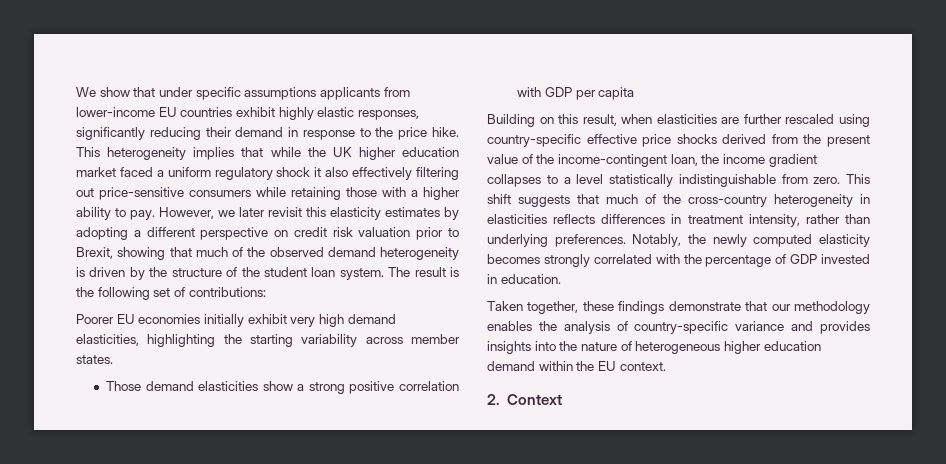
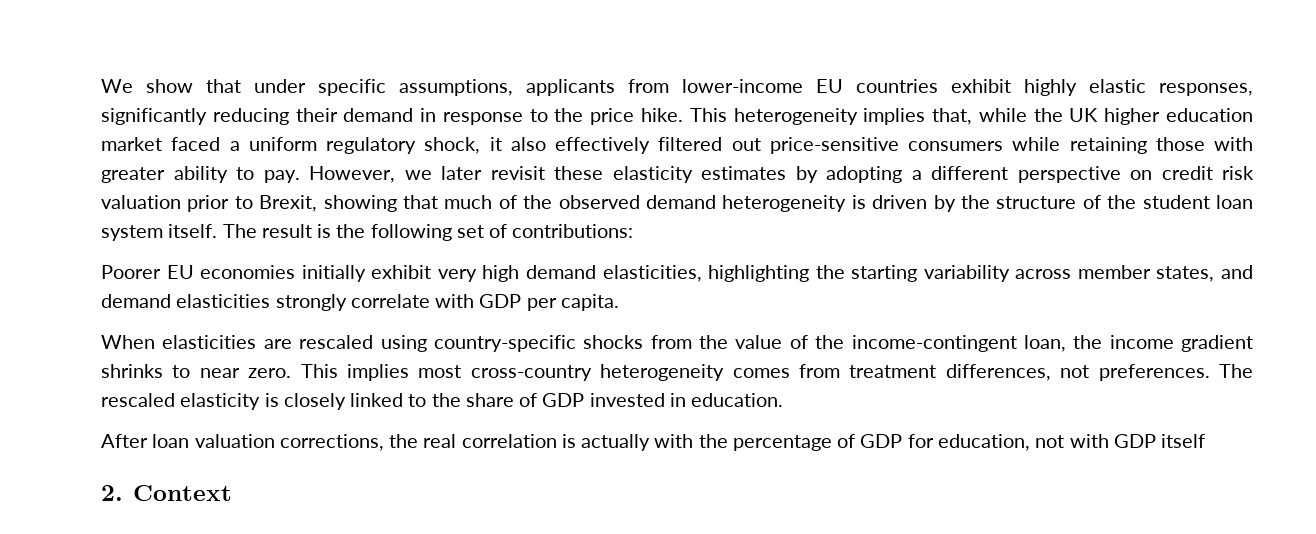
[244,87,317,100] assumptions -> [399,79,513,96] assumptions,
[241,147,264,157] that -> [932,108,973,125] that,
[276,167,311,177] shock -> [424,137,481,154] shock,
[416,167,459,180] filtering -> [658,137,723,151] filtered
[411,187,460,200] a higher -> [101,167,165,183] greater
[306,207,326,217] this -> [554,166,603,180] these
[339,268,384,280] system. -> [101,224,218,241] system itself.
[76,355,113,364] [106,381,459,394] [517,87,635,100] [487,114,653,127] states. // Those demand elasticities show a strong positive correlation with GDP per capita // Building on this result, when -> [1156,265,1253,282] [101,294,619,311] [101,335,155,349] states, and demand elasticities strongly correlate with GDP per capita. // When
[743,114,782,124] further -> (292, 344) none
[586,134,767,147] effective price shocks derived -> [583,335,644,349] shocks
[827,135,870,147] present -> (728, 342) none
[487,174,870,187] [487,194,870,207] [487,214,870,227] [487,234,870,247] [487,254,772,267] collapses to a level statistically indistinguishable from zero. This shift suggests that much of the cross-country heterogeneity in elasticities reflects differences in treatment intensity, rather than underlying preferences. Notably, the newly computed elasticity becomes strongly correlated with the percentage -> [101,364,1253,381] [101,393,514,410] shrinks to near zero. This implies most cross-country heterogeneity comes from treatment differences, not preferences. The rescaled elasticity is closely linked to the share
[487,301,870,314] [487,321,870,334] [487,341,821,354] [487,361,666,371] Taken together, these findings demonstrate that our methodology enables the analysis of country-specific variance and provides insights into the nature of heterogeneous higher education demand within the EU context. -> [101,434,1206,451] After loan valuation corrections, the real correlation is actually with the percentage of GDP for education, not with GDP itself

